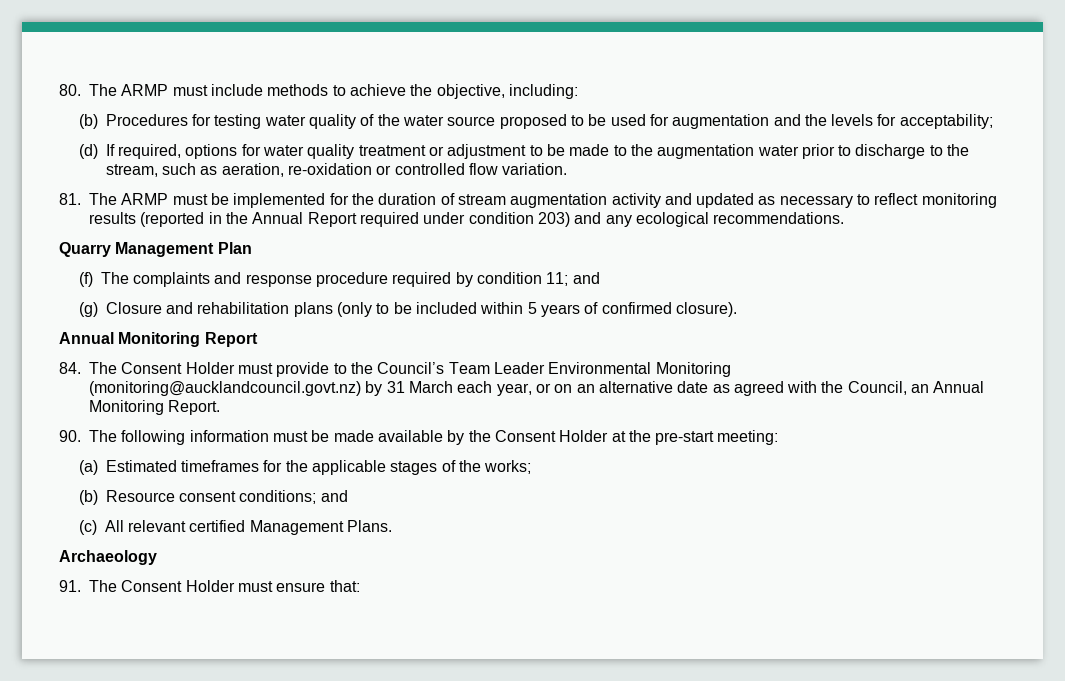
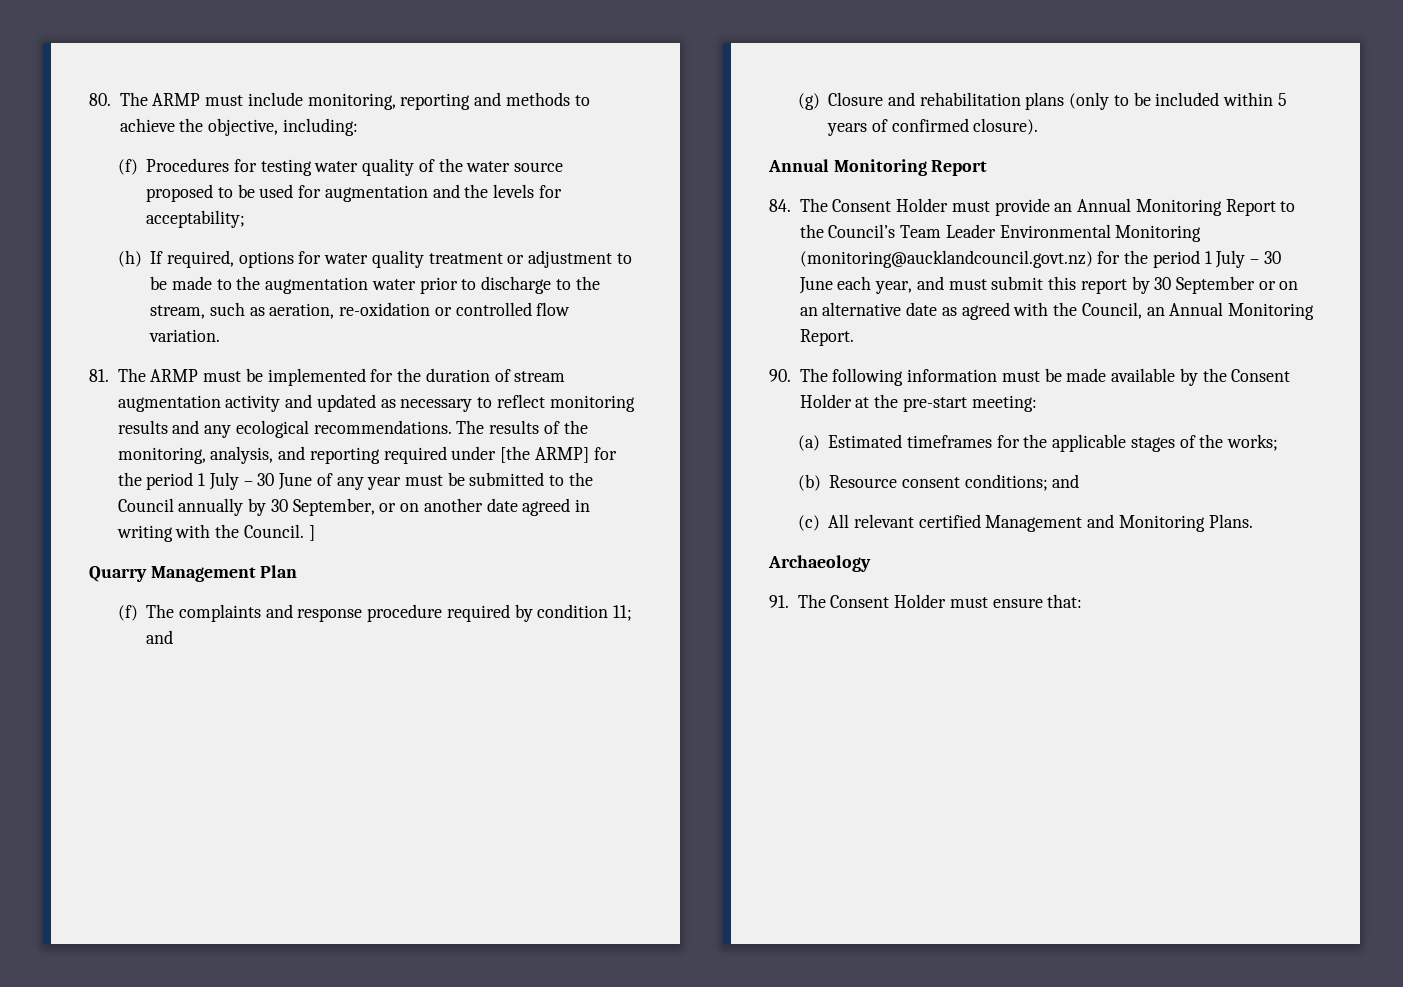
(263, 90) none -> [307,92,502,110] monitoring, reporting and
[78,114,98,129] (b) -> [117,159,138,175] (f)
[78,144,98,159] (d) -> [117,250,142,267] (h)
[140,212,845,227] (reported in the Annual Report required under condition 203) and any ecological recommendations. -> [172,420,588,438] [117,446,617,464] [117,472,593,490] [117,498,591,516] [116,524,315,542] and any ecological recommendations. The results of the monitoring, analysis, and reporting required under [the ARMP] for the period 1 July – 30 June of any year must be submitted to the Council annually by 30 September, or on another date agreed in writing with the Council. ]
(330, 369) none -> [1054,198,1276,216] an Annual Monitoring Report
[365,381,532,396] by 31 March each year, -> [1097,250,1281,268] [798,276,1255,294] for the period 1 July – 30 June each year, and must submit this report by 30 September
(344, 527) none -> [1087,514,1205,532] and Monitoring

